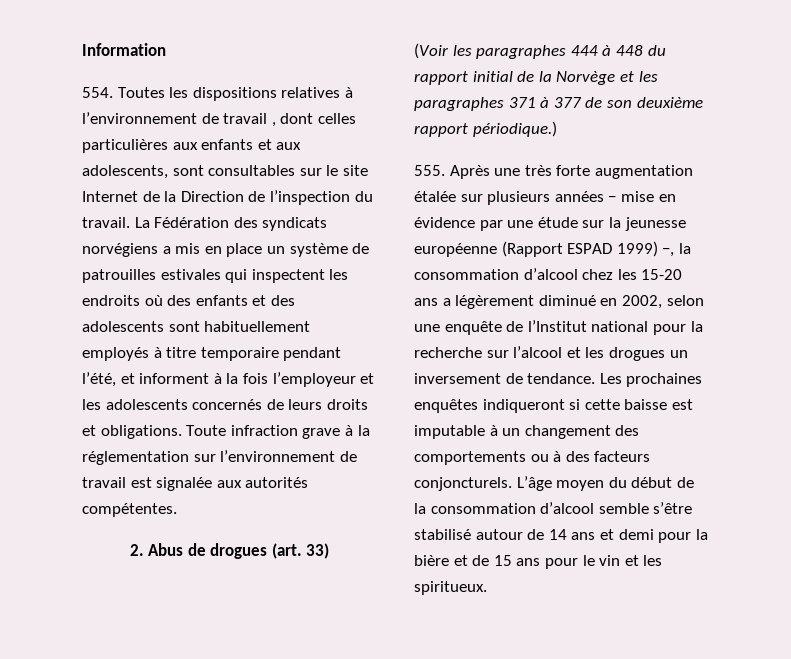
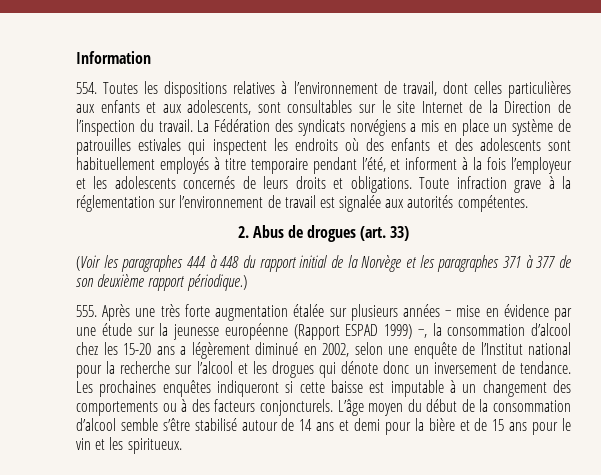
[223,113,276,127] travail , -> [402,81,437,96] travail,
(665, 354) none -> [319,361,410,378] qui dénote donc

